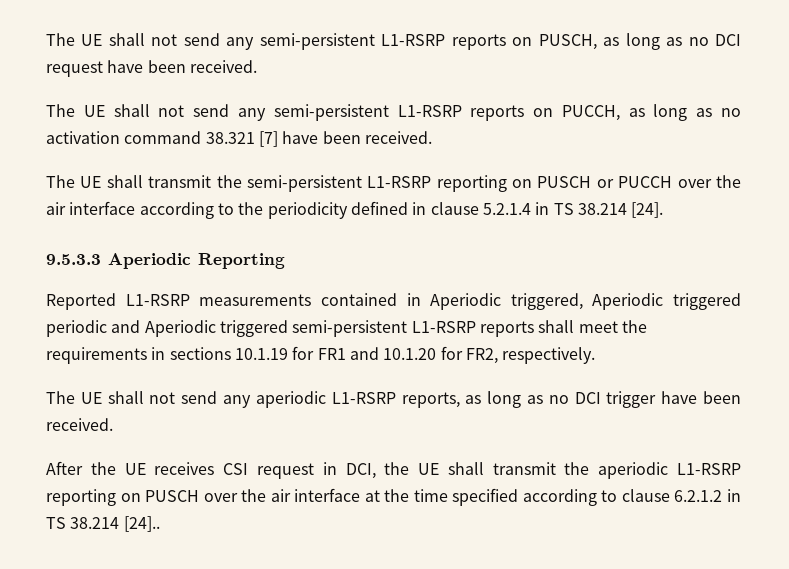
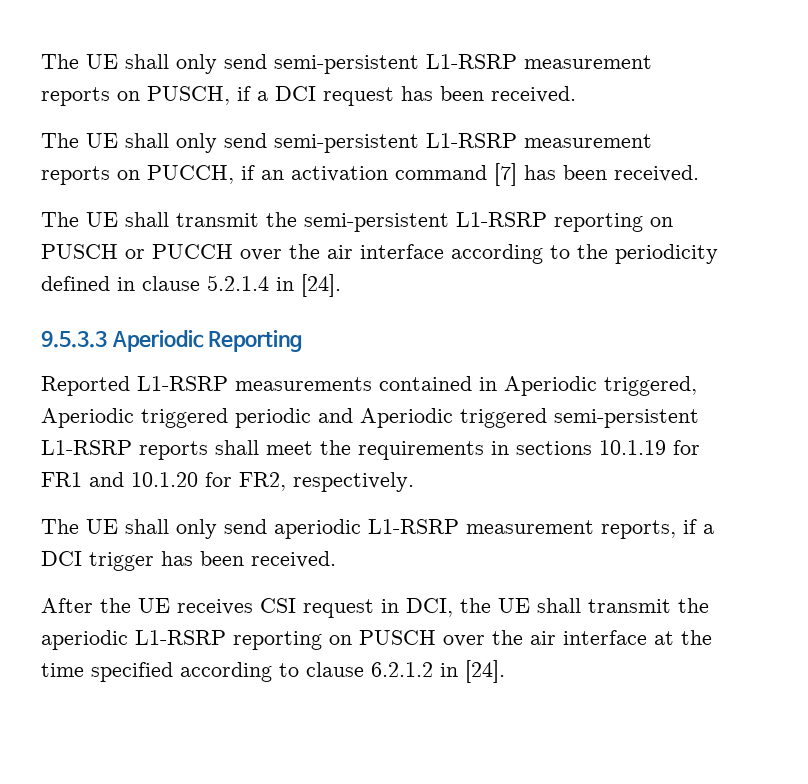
[46,33,446,50] The UE shall not send any semi-persistent L1-RSRP -> [41,54,652,74] The UE shall only send semi-persistent L1-RSRP measurement
[603,33,709,50] as long as no -> [237,86,268,101] if a
[107,60,257,73] [46,104,462,121] have been received. // The UE shall not send any semi-persistent L1-RSRP -> [401,86,576,103] [41,133,652,153] has been received. // The UE shall only send semi-persistent L1-RSRP measurement
[628,104,742,121] [46,131,319,147] as long as no activation command 38.321 [7] have -> [241,163,556,186] if an activation command [7] has
[553,203,627,215] TS 38.214 -> (294, 284) none
[149,391,569,408] not send any aperiodic L1-RSRP reports, as long as no -> [176,519,714,539] only send aperiodic L1-RSRP measurement reports, if a
[661,391,698,404] have -> [161,551,193,566] has
[46,516,160,532] TS 38.214 [24].. -> [465,660,505,683] [24].

